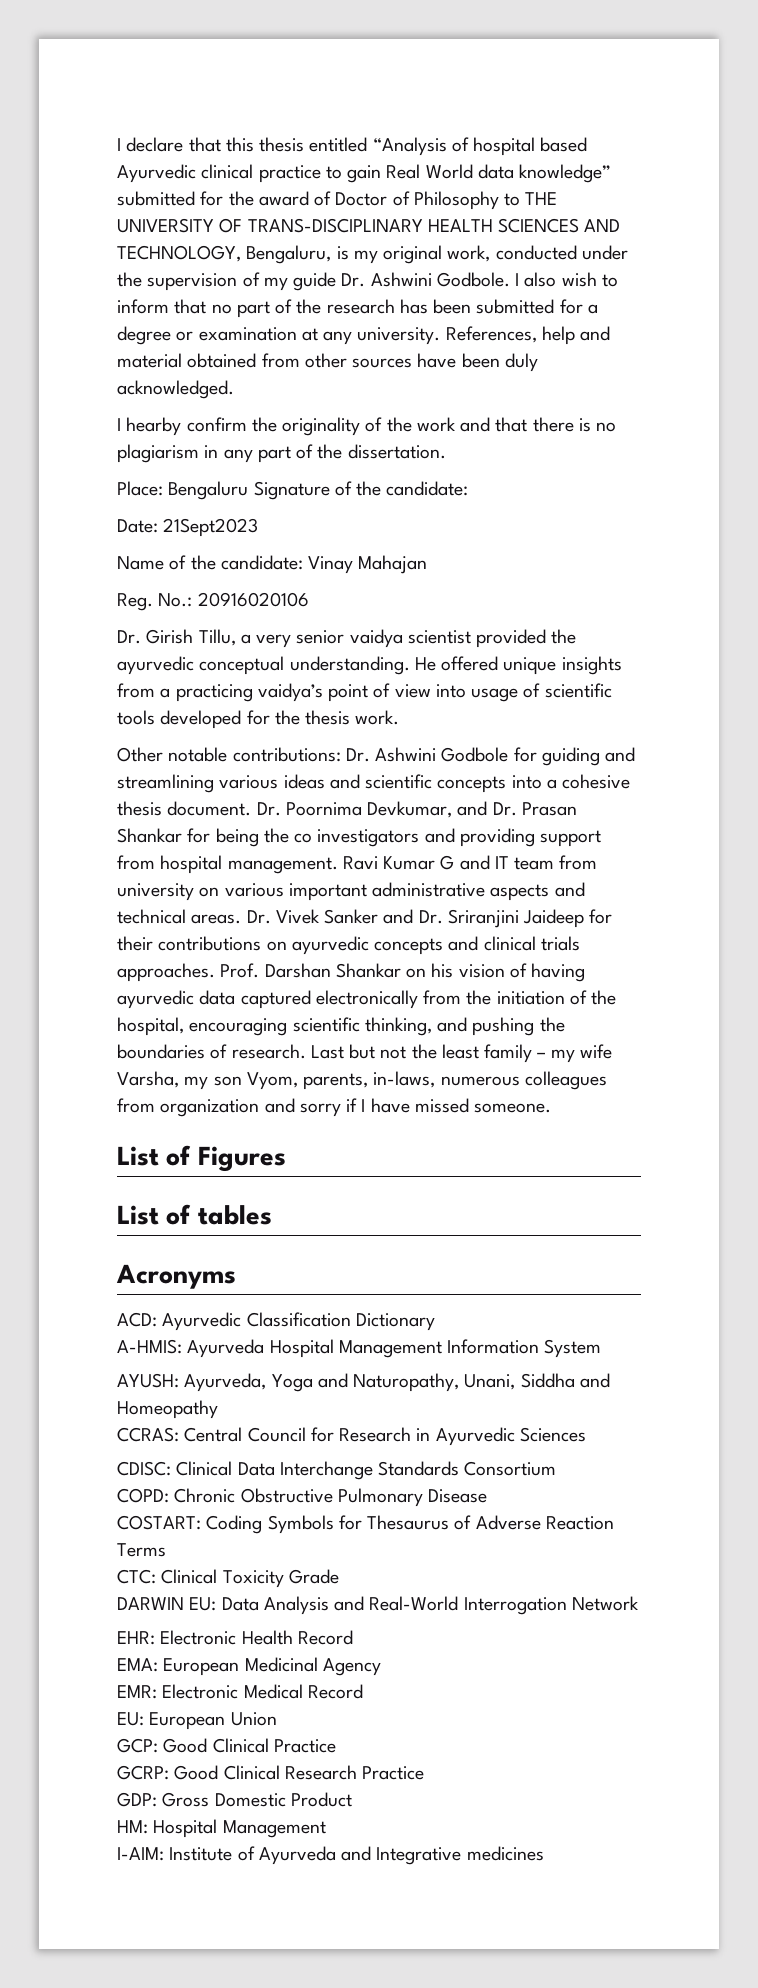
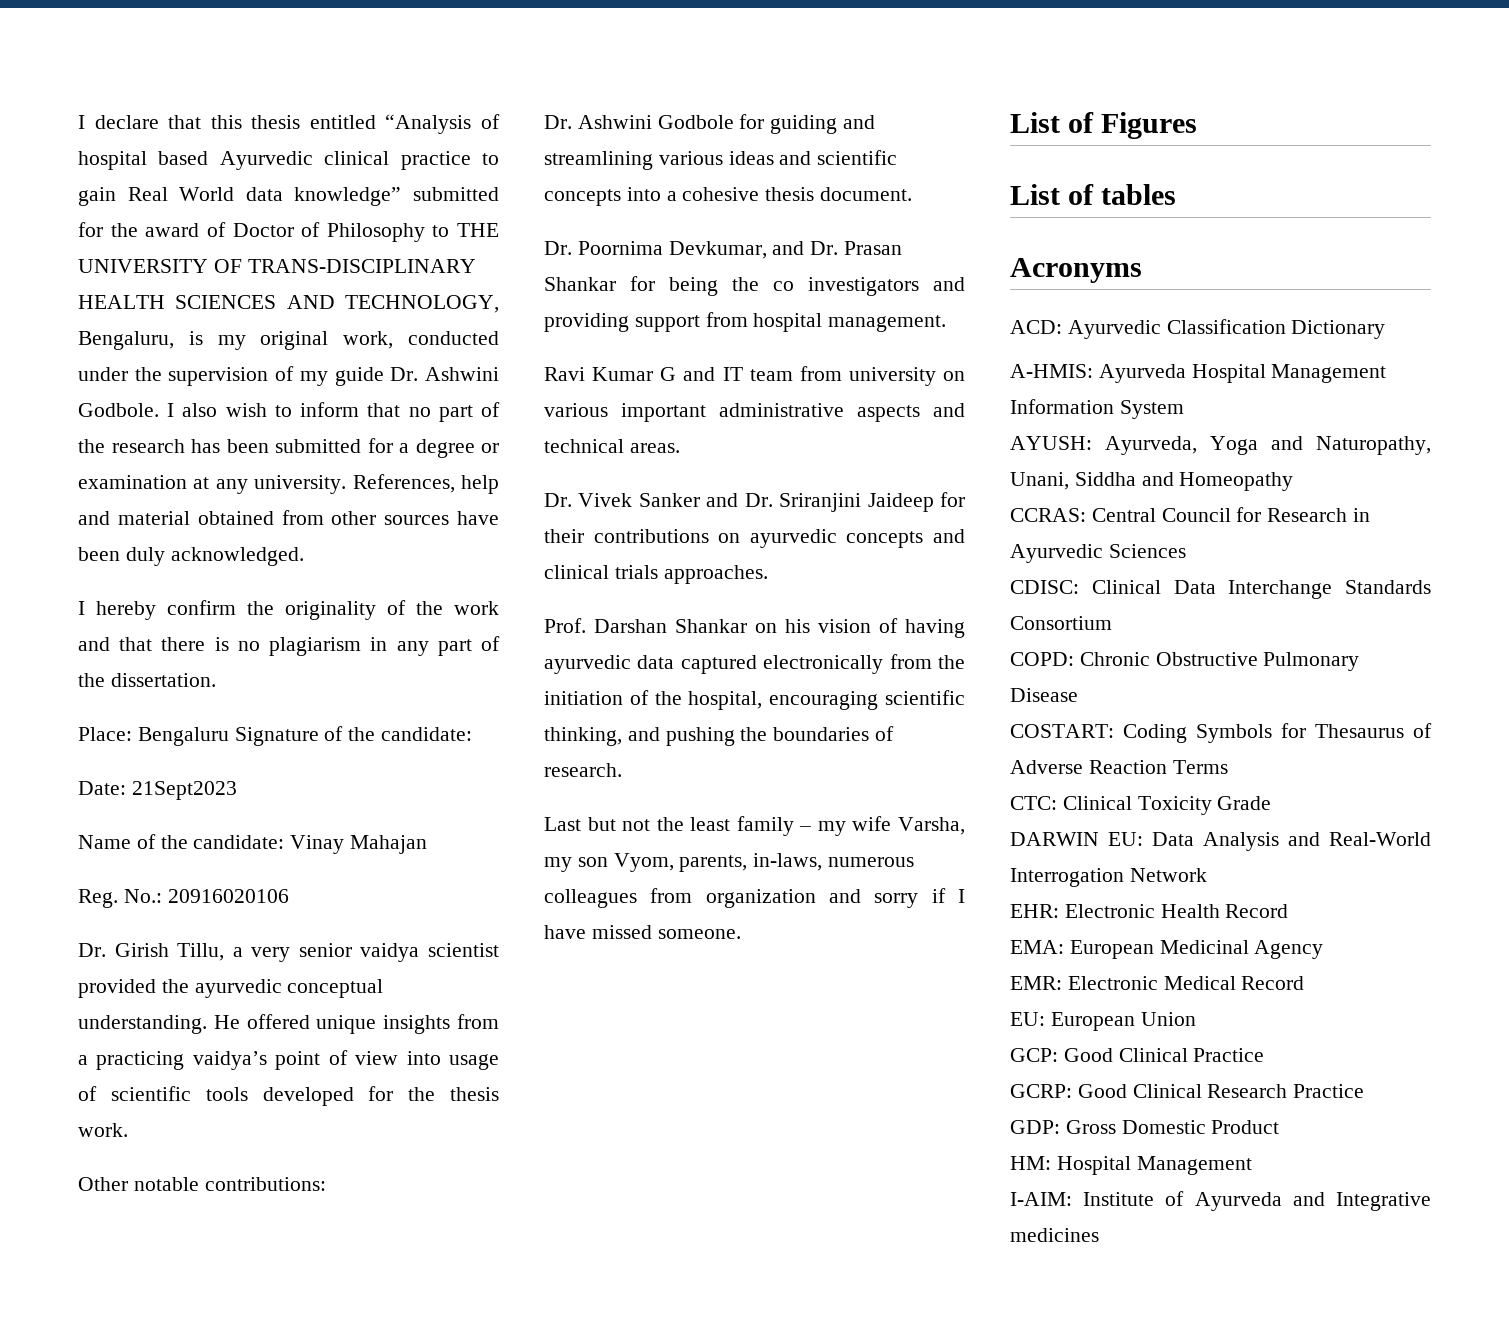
[126,417,182,436] hearby -> [96,601,156,620] hereby
(341, 754) none -> (326, 1184) //
(252, 808) none -> (913, 194) //
(338, 865) none -> (947, 323) //
(242, 919) none -> (680, 448) //
(215, 972) none -> (768, 574) //
(306, 1051) none -> (622, 770) //

